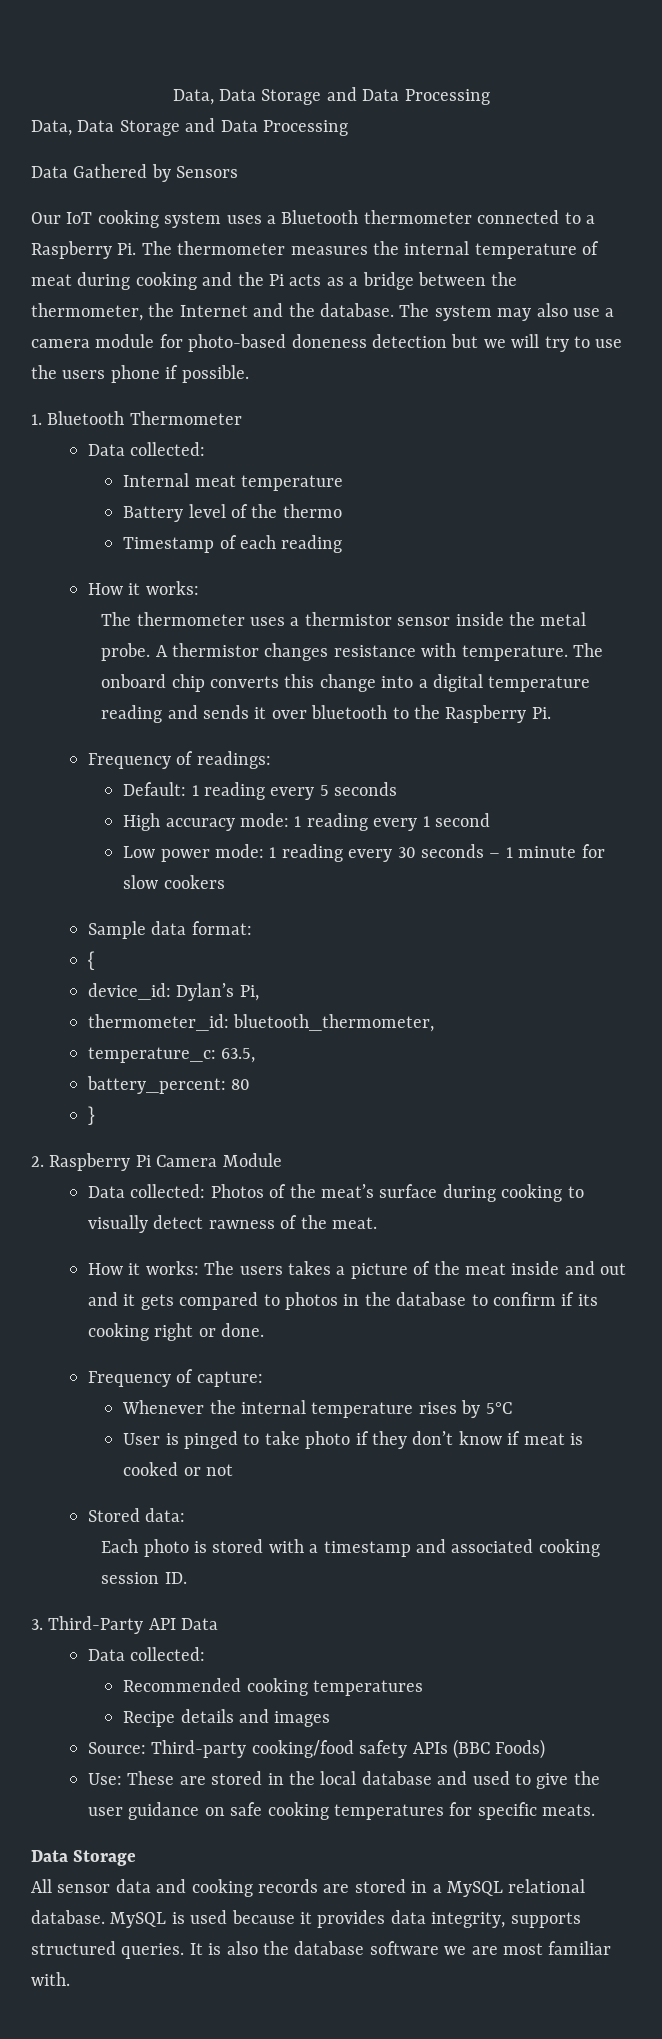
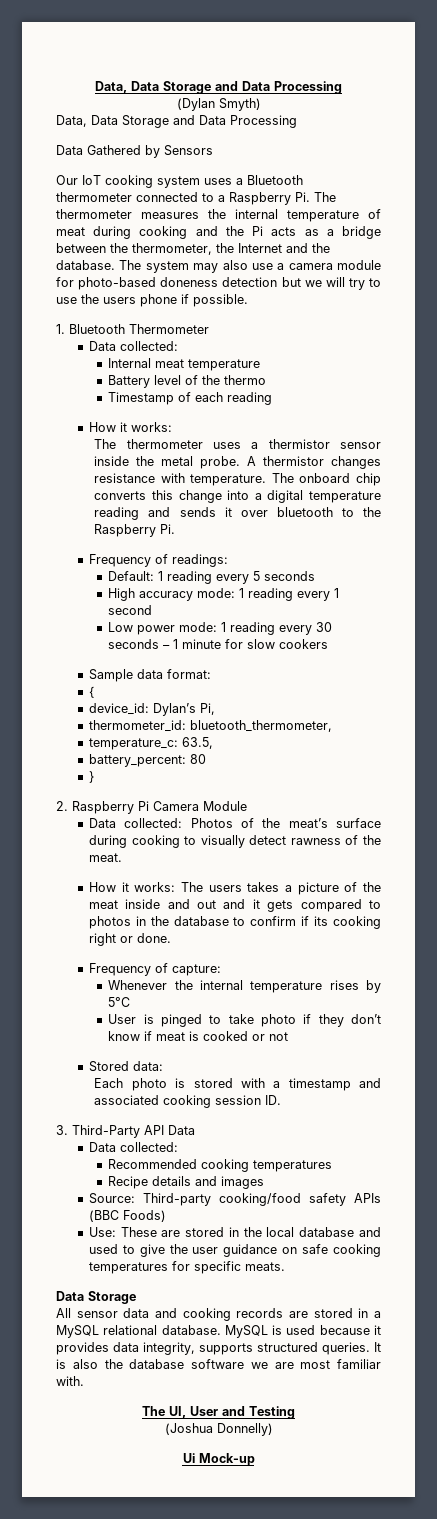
[172,87,490,105] Data, Data Storage and Data Processing -> [95,81,342,94] [176,98,261,111] Data, Data Storage and Data Processing // (Dylan Smyth)
(70, 1979) none -> [142,1406,295,1419] [164,1423,273,1436] [182,1453,255,1466] // The UI, User and Testing // (Joshua Donnelly) // Ui Mock-up

